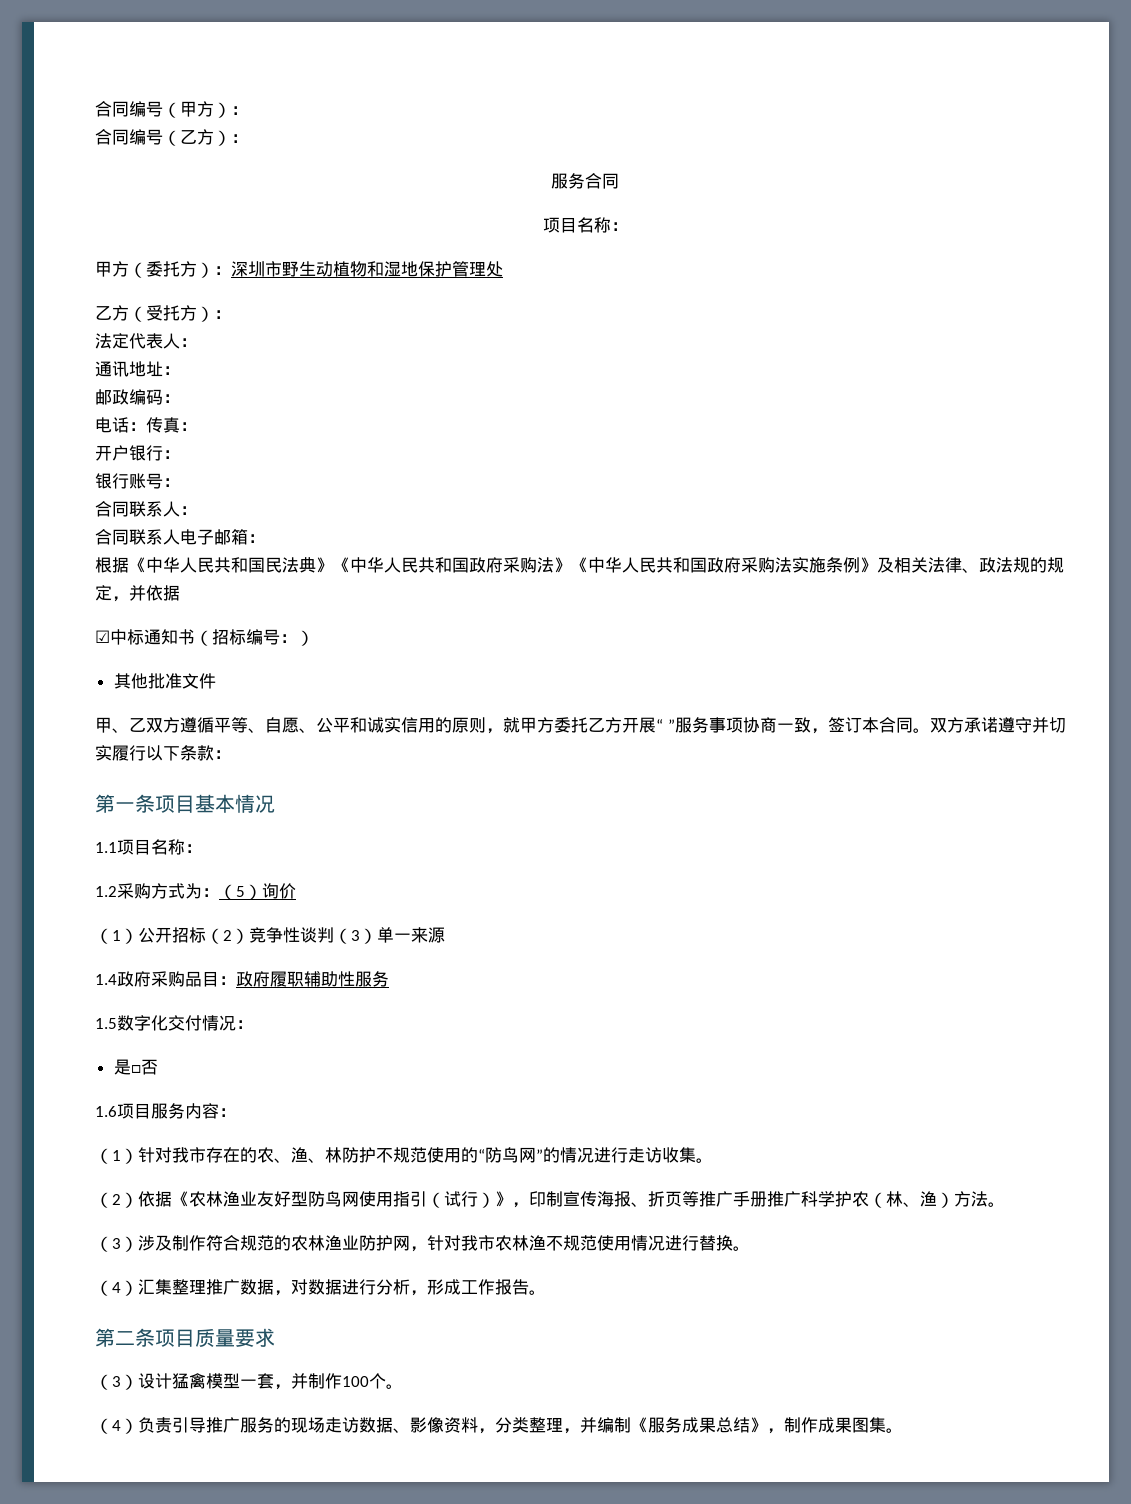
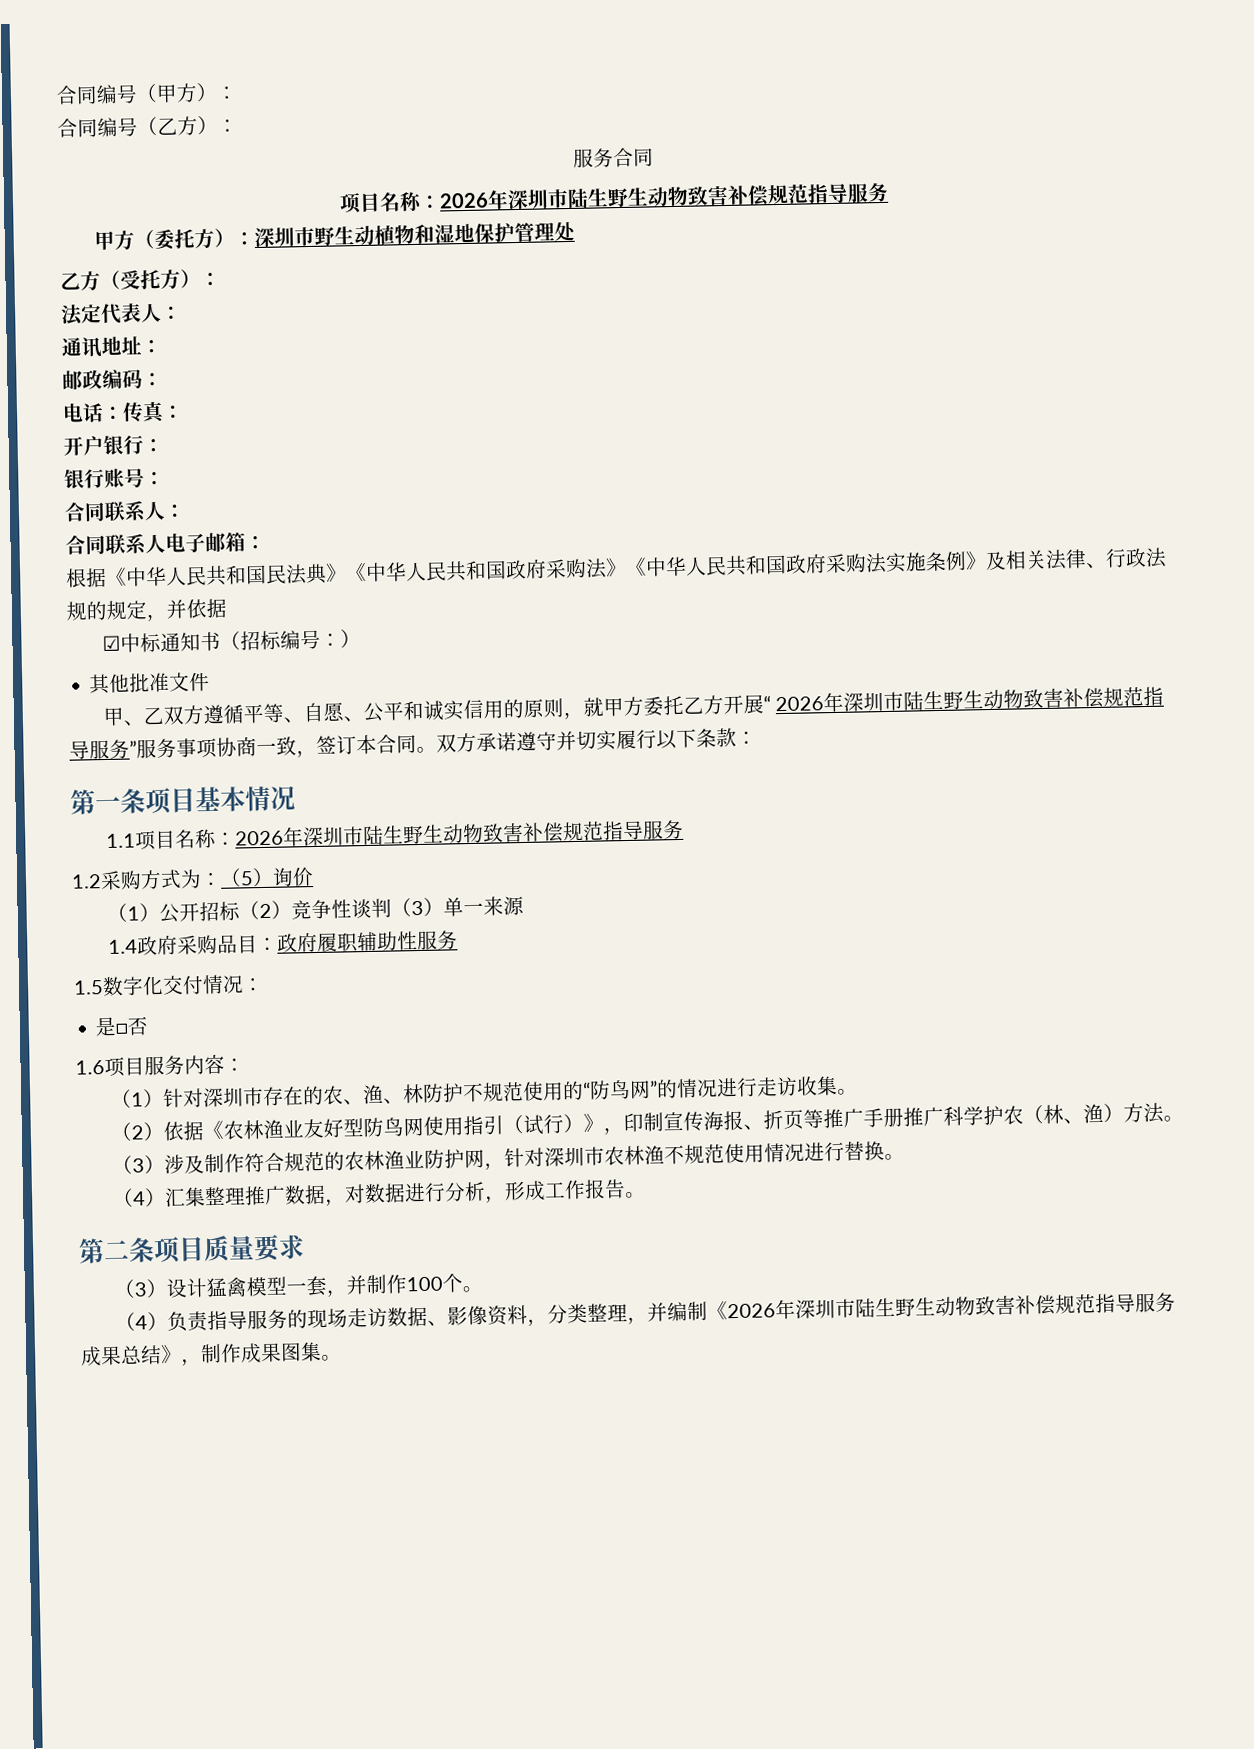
(628, 226) none -> [439,182,889,210] 2026年深圳市陆生野生动物致害补偿规范指导服务
(979, 570) none -> [1105,548,1127,568] 行
(663, 725) none -> [775,686,1165,713] [69,739,130,760] 2026年深圳市陆生野生动物致害补偿规范指导服务
(202, 848) none -> [234,819,684,847] 2026年深圳市陆生野生动物致害补偿规范指导服务
[172,1147,189,1163] 我 -> [202,1087,244,1108] 深圳
[461,1235,478,1251] 我 -> [543,1146,585,1167] 深圳
[172,1417,240,1433] 引导推广 -> [206,1310,248,1331] 指导
(648, 1425) none -> [726,1293,1136,1320] 2026年深圳市陆生野生动物致害补偿规范指导

